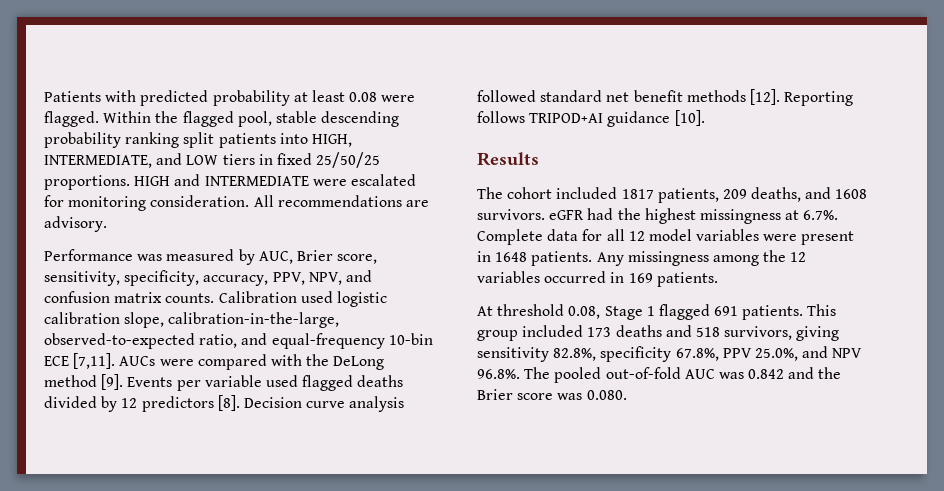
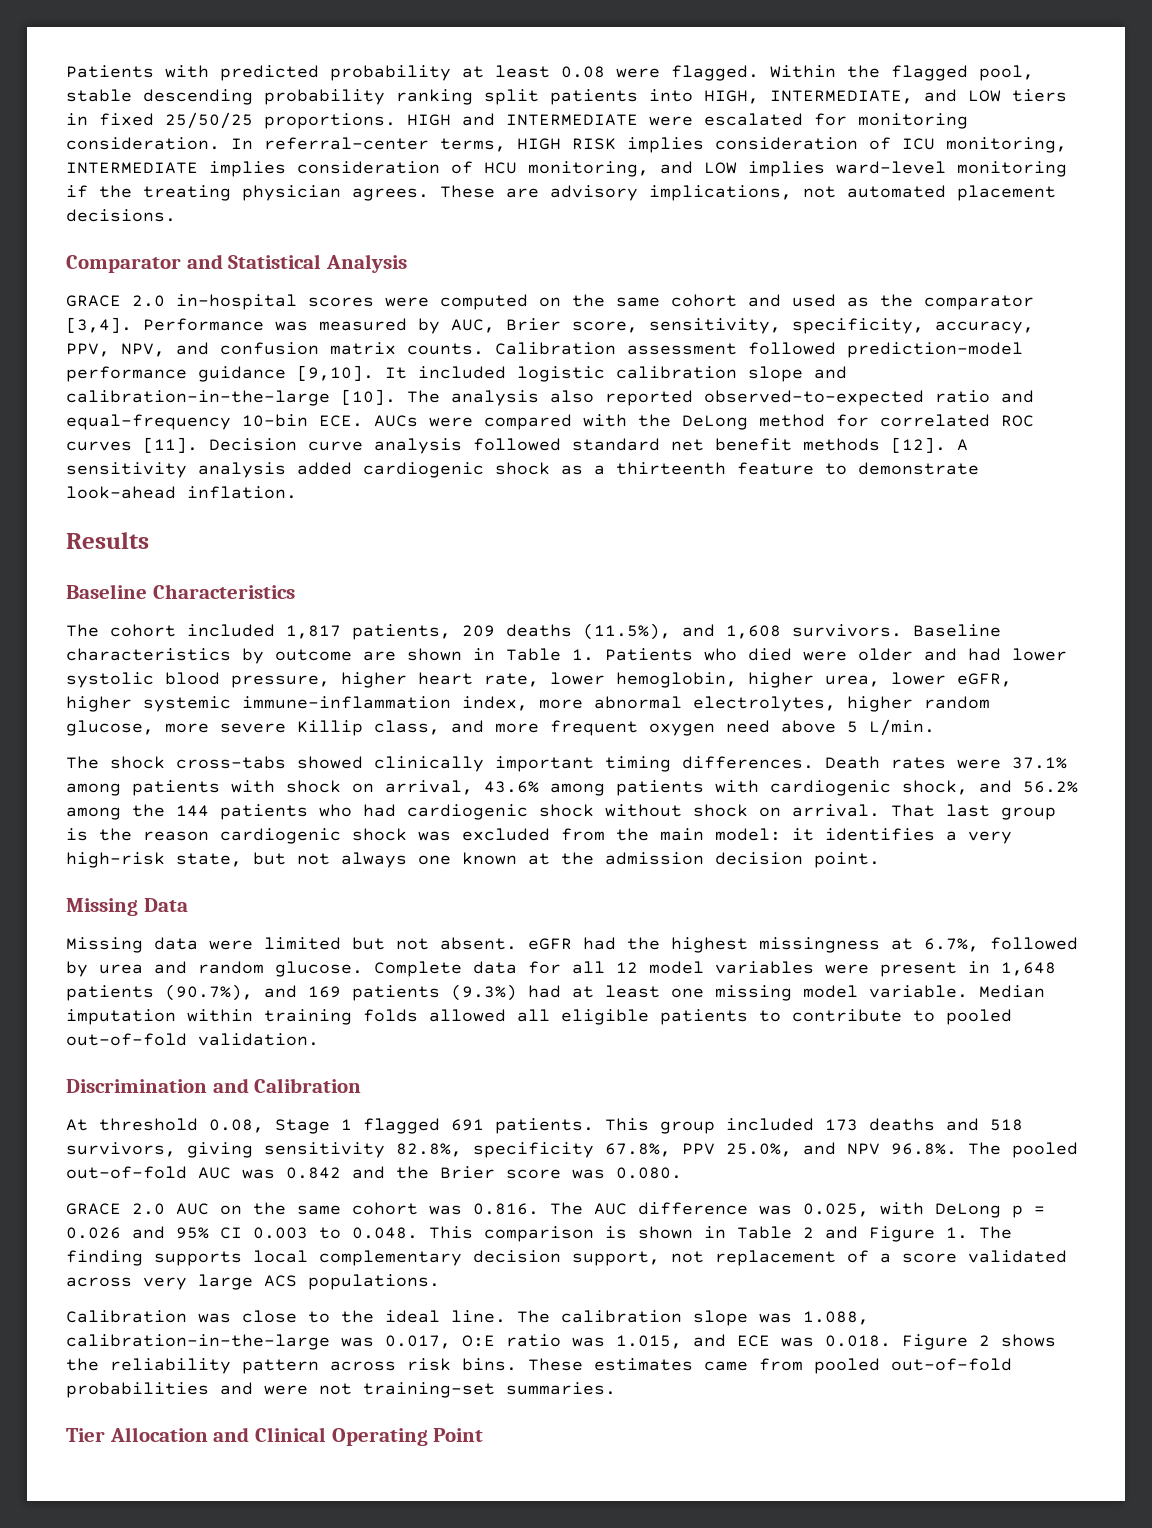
[253,195,429,207] [44,216,107,232] All recommendations are advisory. // -> [231,137,1067,153] [66,161,1067,177] [66,185,1056,201] [66,209,176,222] [66,254,408,273] [66,294,1034,310] [66,317,132,333] In referral-center terms, HIGH RISK implies consideration of ICU monitoring, INTERMEDIATE implies consideration of HCU monitoring, and LOW implies ward-level monitoring if the treating physician agrees. These are advisory implications, not automated placement decisions. // Comparator and Statistical Analysis // GRACE 2.0 in-hospital scores were computed on the same cohort and used as the comparator [3,4].
[300,291,387,307] [44,312,340,328] [44,333,238,349] used logistic calibration slope, calibration-in-the-large, observed-to-expected ratio, -> [627,342,1023,358] [66,365,847,382] [66,389,990,406] assessment followed prediction-model performance guidance [9,10]. It included logistic calibration slope and calibration-in-the-large [10]. The analysis also reported observed-to-expected ratio
[44,353,116,369] ECE [7,11]. -> [319,415,363,427] ECE.
[101,374,404,391] [44,395,240,412] [9]. Events per variable used flagged deaths divided by 12 predictors [8]. -> [836,414,1034,427] [66,437,198,453] for correlated ROC curves [11].
[784,91,854,106] [477,110,705,127] Reporting follows TRIPOD+AI guidance [10]. -> [957,439,968,451] [66,462,979,478] [66,486,297,499] A sensitivity analysis added cardiogenic shock as a thirteenth feature to demonstrate look-ahead inflation.
(539, 159) none -> [66,584,295,599] // Baseline Characteristics
[621,189,654,199] 1817 -> [286,625,341,639] 1,817
[751,187,868,202] [477,209,545,220] deaths, and 1608 survivors. -> [506,623,1001,640] [66,648,1067,664] [66,672,1012,688] [66,696,990,712] [66,719,935,736] [66,756,1067,772] [66,780,1078,796] [66,804,1056,820] [66,828,1012,844] [66,852,880,868] [66,898,188,916] [66,937,517,953] deaths (11.5%), and 1,608 survivors. Baseline characteristics by outcome are shown in Table 1. Patients who died were older and had lower systolic blood pressure, higher heart rate, lower hemoglobin, higher urea, lower eGFR, higher systemic immune-inflammation index, more abnormal electrolytes, higher random glucose, more severe Killip class, and more frequent oxygen need above 5 L/min. // The shock cross-tabs showed clinically important timing differences. Death rates were 37.1% among patients with shock on arrival, 43.6% among patients with cardiogenic shock, and 56.2% among the 144 patients who had cardiogenic shock without shock on arrival. That last group is the reason cardiogenic shock was excluded from the main model: it identifies a very high-risk state, but not always one known at the admission decision point. // Missing Data // Missing data were limited but not absent.
[803,210,839,220] 6.7%. -> [924,937,1078,952] [66,961,363,977] 6.7%, followed by urea and random glucose.
[495,250,807,266] [477,271,718,287] 1648 patients. Any missingness among the 12 variables occurred in 169 patients. -> [1001,962,1056,976] [66,984,1045,1001] [66,1009,1012,1025] [66,1033,319,1046] [66,1078,362,1093] 1,648 patients (90.7%), and 169 patients (9.3%) had at least one missing model variable. Median imputation within training folds allowed all eligible patients to contribute to pooled out-of-fold validation. // Discrimination and Calibration
(627, 395) none -> [66,1202,1045,1218] [66,1226,1012,1242] [66,1250,1067,1266] [66,1274,440,1290] [66,1310,869,1326] [66,1334,1056,1350] [66,1358,1012,1374] [66,1382,616,1398] [66,1427,484,1446] // GRACE 2.0 AUC on the same cohort was 0.816. The AUC difference was 0.025, with DeLong p = 0.026 and 95% CI 0.003 to 0.048. This comparison is shown in Table 2 and Figure 1. The finding supports local complementary decision support, not replacement of a score validated across very large ACS populations. // Calibration was close to the ideal line. The calibration slope was 1.088, calibration-in-the-large was 0.017, O:E ratio was 1.015, and ECE was 0.018. Figure 2 shows the reliability pattern across risk bins. These estimates came from pooled out-of-fold probabilities and were not training-set summaries. // Tier Allocation and Clinical Operating Point

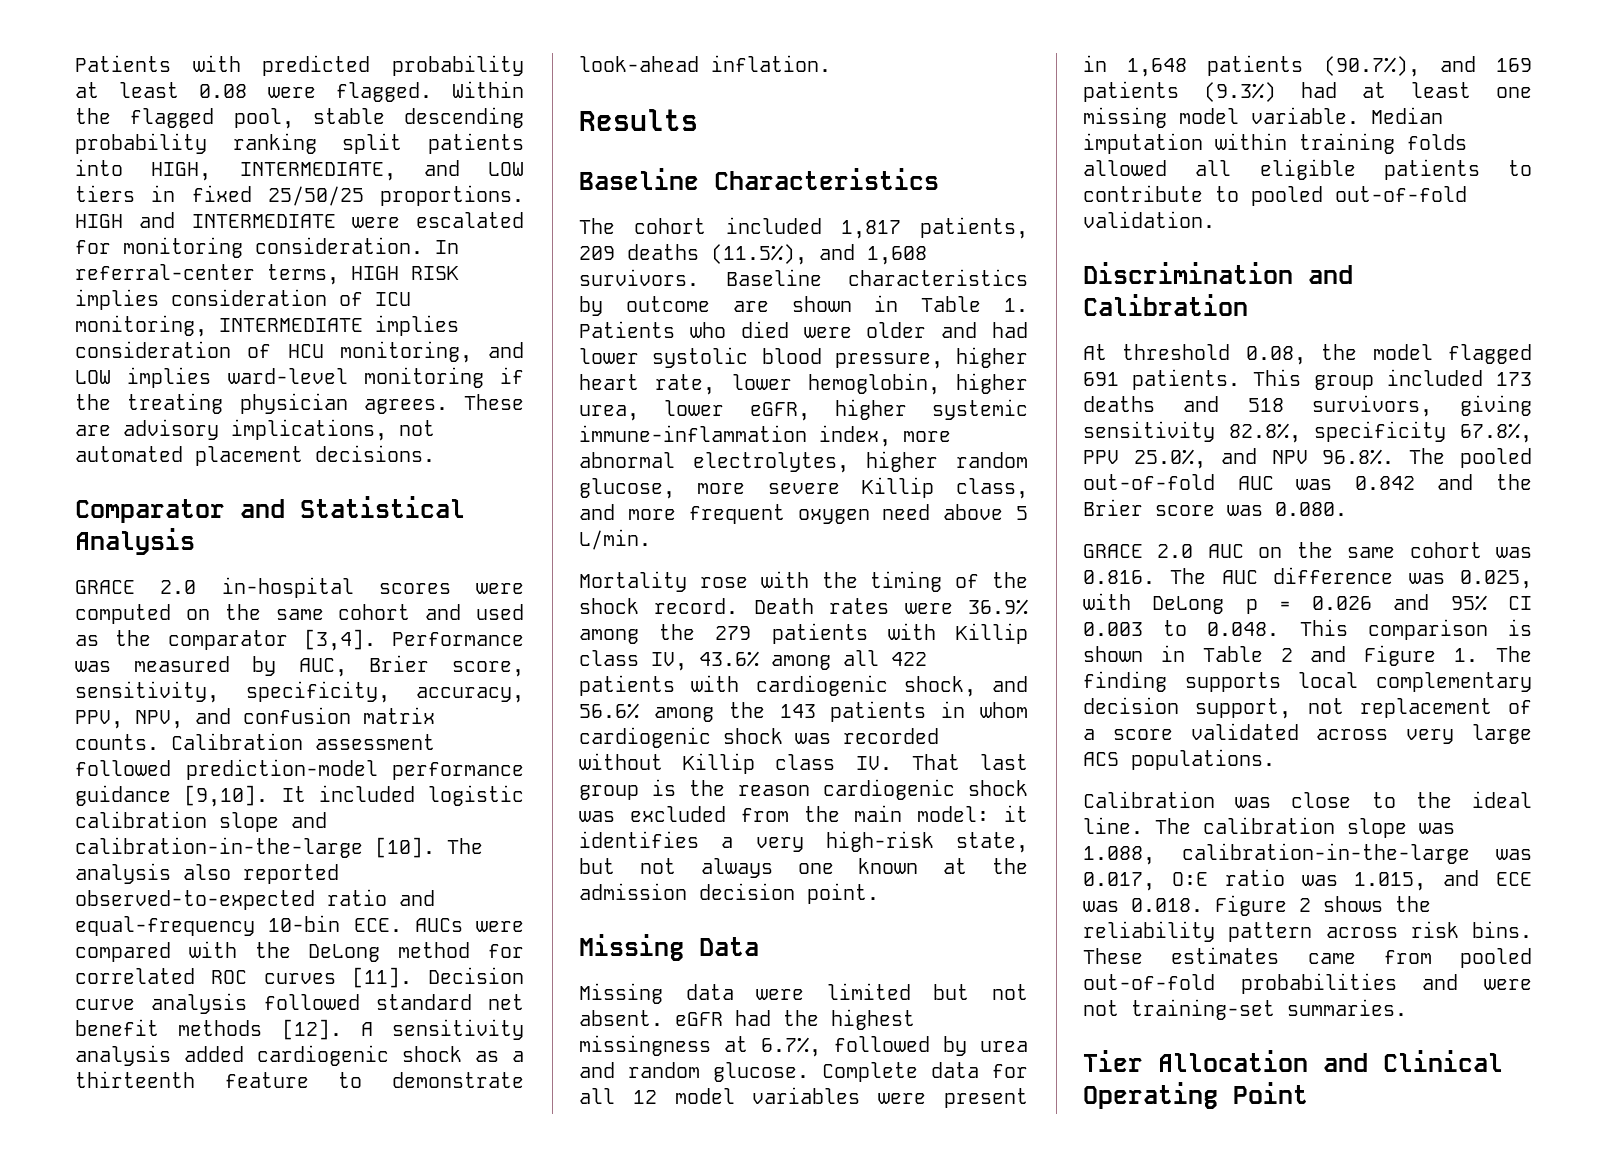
[66,756,1067,772] [66,780,605,796] The shock cross-tabs showed clinically important timing differences. Death rates were 37.1% among patients with shock on arrival, 43.6% among -> [579,571,1028,592] [579,598,1028,615] [579,623,1028,644] [579,650,927,671] Mortality rose with the timing of the shock record. Death rates were 36.9% among the 279 patients with Killip class IV, 43.6% among all 422
[1023,781,1078,793] [66,804,880,820] 56.2% among the 144 patients who had cardiogenic shock without shock on arrival. -> [579,701,1028,722] [579,727,939,748] [579,753,892,774] 56.6% among the 143 patients in whom cardiogenic shock was recorded without Killip class IV.
[275,1119,352,1134] Stage 1 -> [1321,344,1433,360] the model

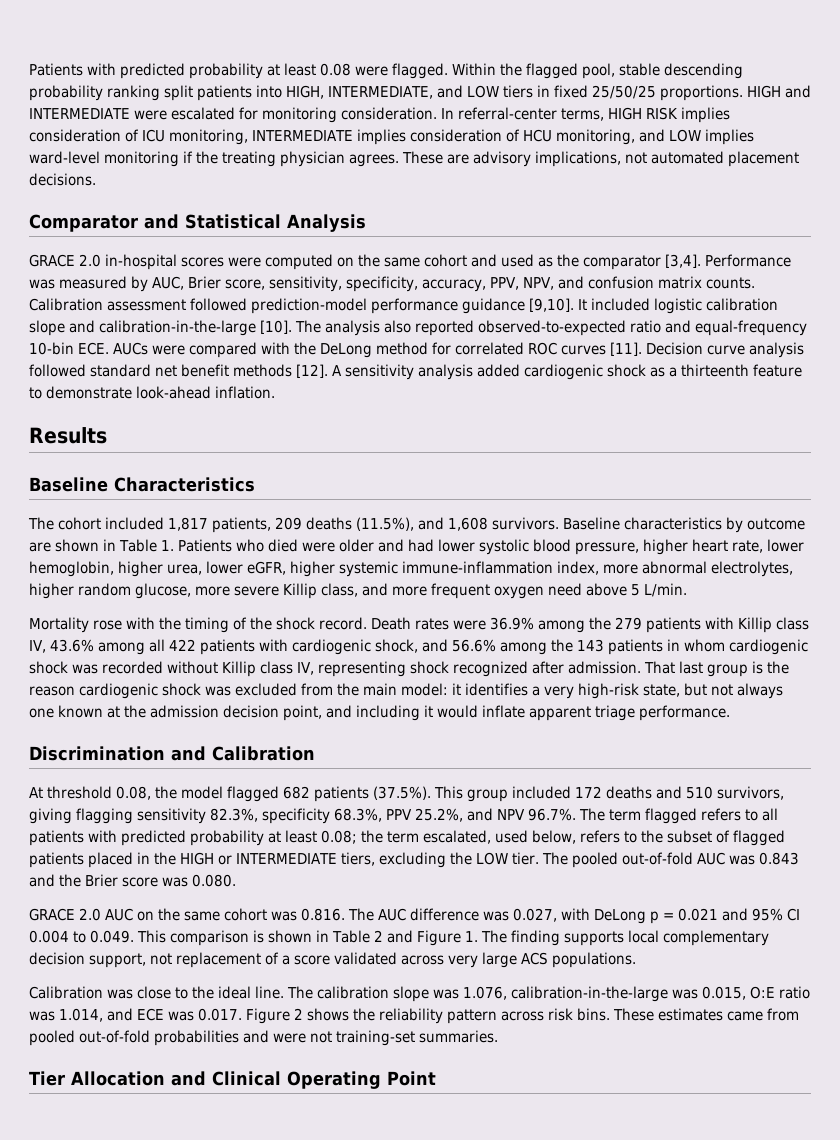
[855,756,892,770] IV. -> [297,661,641,677] IV, representing shock recognized after admission.
[807,883,879,904] [579,934,759,961] [579,983,1028,1004] [579,1009,915,1030] [579,1035,1028,1057] [579,1062,1028,1082] [579,1087,1028,1108] [1083,55,1532,77] [1083,81,1532,102] [1083,107,1443,128] [1083,133,1467,154] [1083,159,1532,180] [1083,185,1467,206] [1083,211,1215,228] point. // Missing Data // Missing data were limited but not absent. eGFR had the highest missingness at 6.7%, followed by urea and random glucose. Complete data for all 12 model variables were present in 1,648 patients (90.7%), and 169 patients (9.3%) had at least one missing model variable. Median imputation within training folds allowed all eligible patients to contribute to pooled out-of-fold validation. -> [283,705,730,721] point, and including it would inflate apparent triage performance.
[1083,369,1240,390] 691 patients. -> [283,786,431,802] 682 patients (37.5%).
[1496,372,1532,386] 173 -> [575,786,602,798] 172
[1247,398,1284,412] 518 -> [686,786,713,799] 510
[1083,421,1532,443] [1083,448,1395,469] sensitivity 82.8%, specificity 67.8%, PPV 25.0%, and NPV 96.8%. -> [76,808,778,824] [29,830,785,846] [29,852,539,868] flagging sensitivity 82.3%, specificity 68.3%, PPV 25.2%, and NPV 96.7%. The term flagged refers to all patients with predicted probability at least 0.08; the term escalated, used below, refers to the subset of flagged patients placed in the HIGH or INTERMEDIATE tiers, excluding the LOW tier.
[1354,476,1415,490] 0.842 -> [758,852,799,865] 0.843
[1460,570,1532,589] 0.025, -> [513,908,557,922] 0.027,
[1312,596,1373,610] 0.026 -> [678,908,718,921] 0.021
[1083,620,1280,636] 0.003 to 0.048. -> [29,930,134,943] 0.004 to 0.049.
[1083,846,1155,865] 1.088, -> [463,986,507,1000] 1.076,
[1083,872,1155,891] 0.017, -> [702,986,746,1000] 0.015,
[1354,872,1427,891] 1.015, -> [59,1008,103,1022] 1.014,
[1131,898,1203,912] 0.018. -> [198,1008,242,1021] 0.017.

